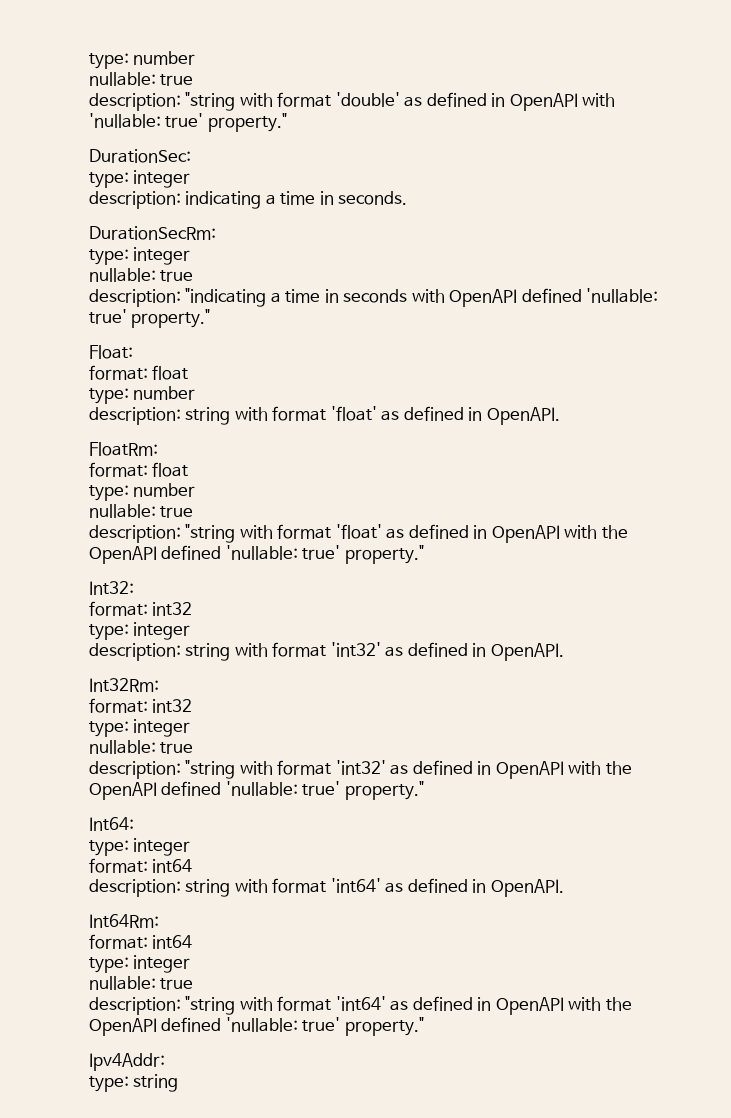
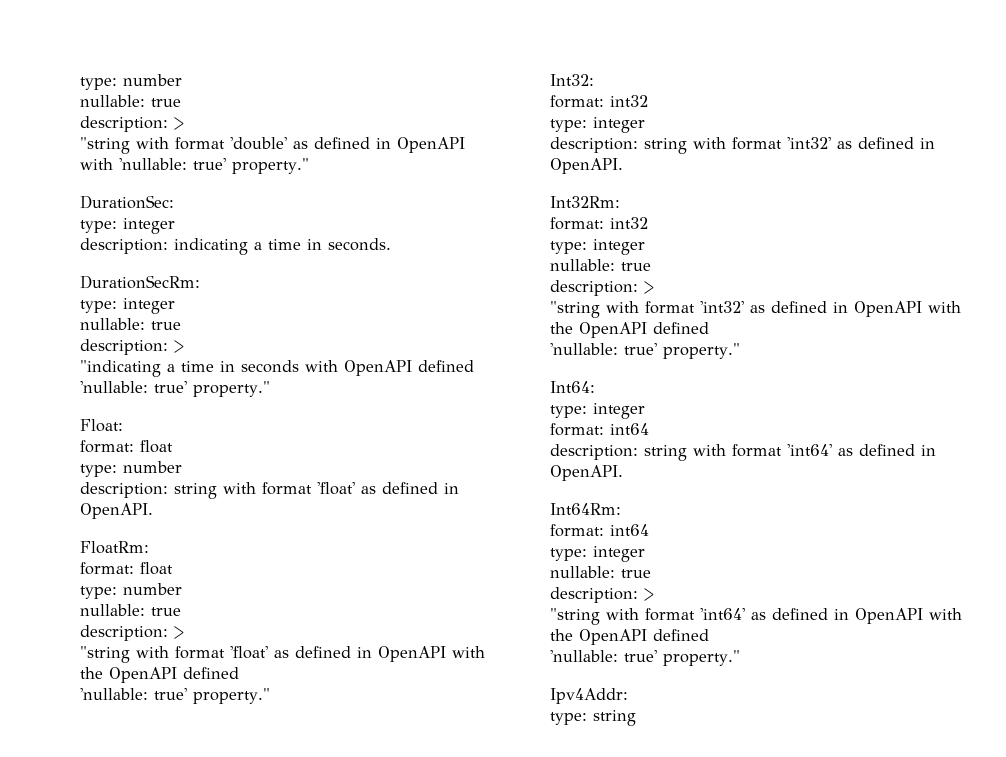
[89,51,196,69] [89,72,194,86] [89,93,181,111] type: number // nullable: true // description: -> [80,74,182,90] [80,95,181,107] [80,116,184,132] type: number // nullable: true // description: > //
(181, 298) none -> [174,340,184,353] > //
(181, 534) none -> [174,626,184,639] > //
(222, 552) none -> (239, 673) //
(181, 770) none -> [644,281,654,294] > //
(222, 788) none -> (709, 328) //
(181, 1006) none -> [644,588,654,601] > //
(222, 1024) none -> (709, 635) //

